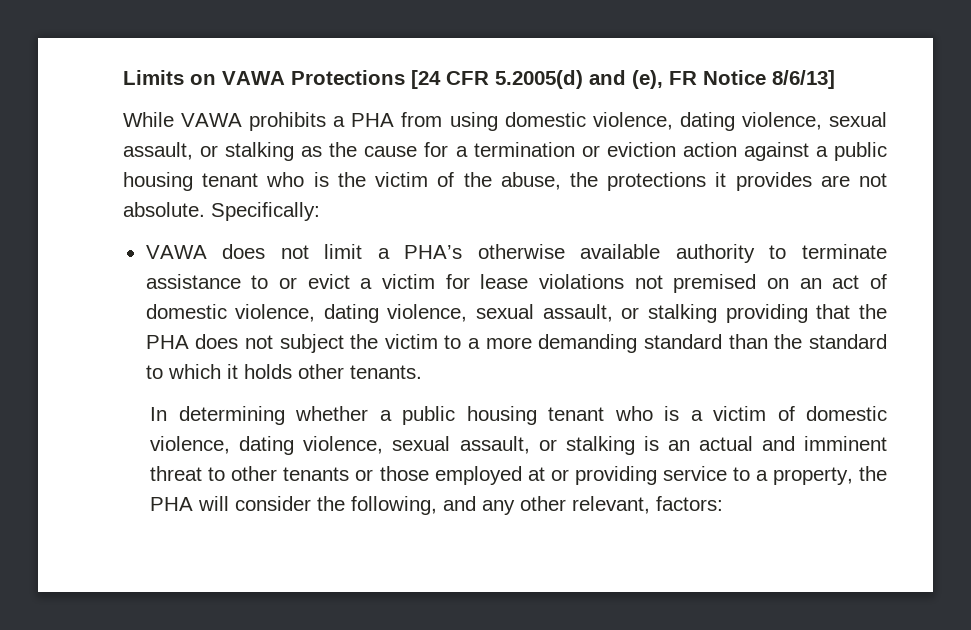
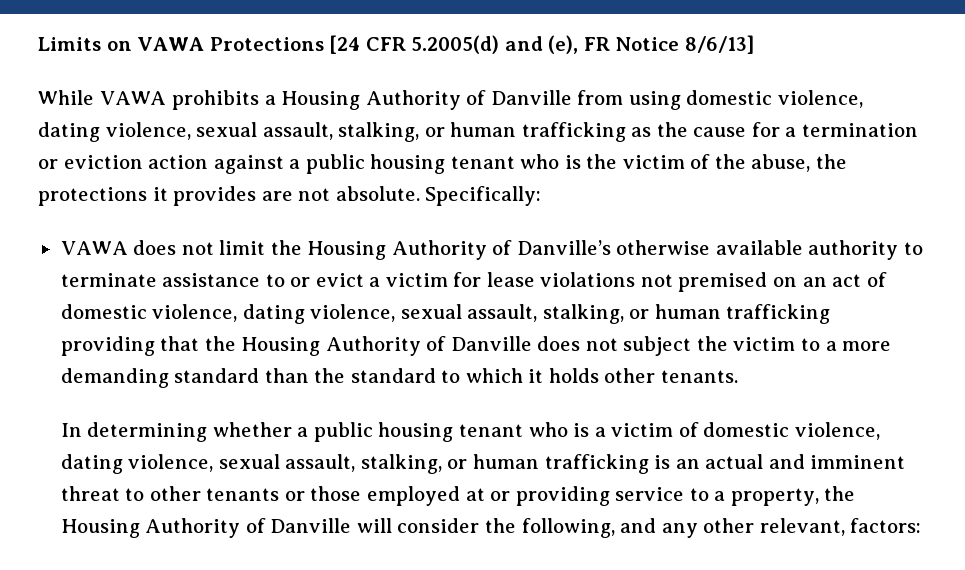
[351,113,395,127] PHA -> [281,90,572,110] Housing Authority of Danville
[200,142,295,161] or stalking -> [338,122,626,142] stalking, or human trafficking
[377,245,463,259] a PHA’s -> [270,240,611,260] the Housing Authority of Danville’s
[621,304,887,323] [145,335,189,349] or stalking providing that the PHA -> [542,304,831,324] [60,336,532,356] stalking, or human trafficking providing that the Housing Authority of Danville
[538,436,635,455] or stalking -> [360,454,649,474] stalking, or human trafficking
[150,497,194,511] PHA -> [60,518,352,538] Housing Authority of Danville

